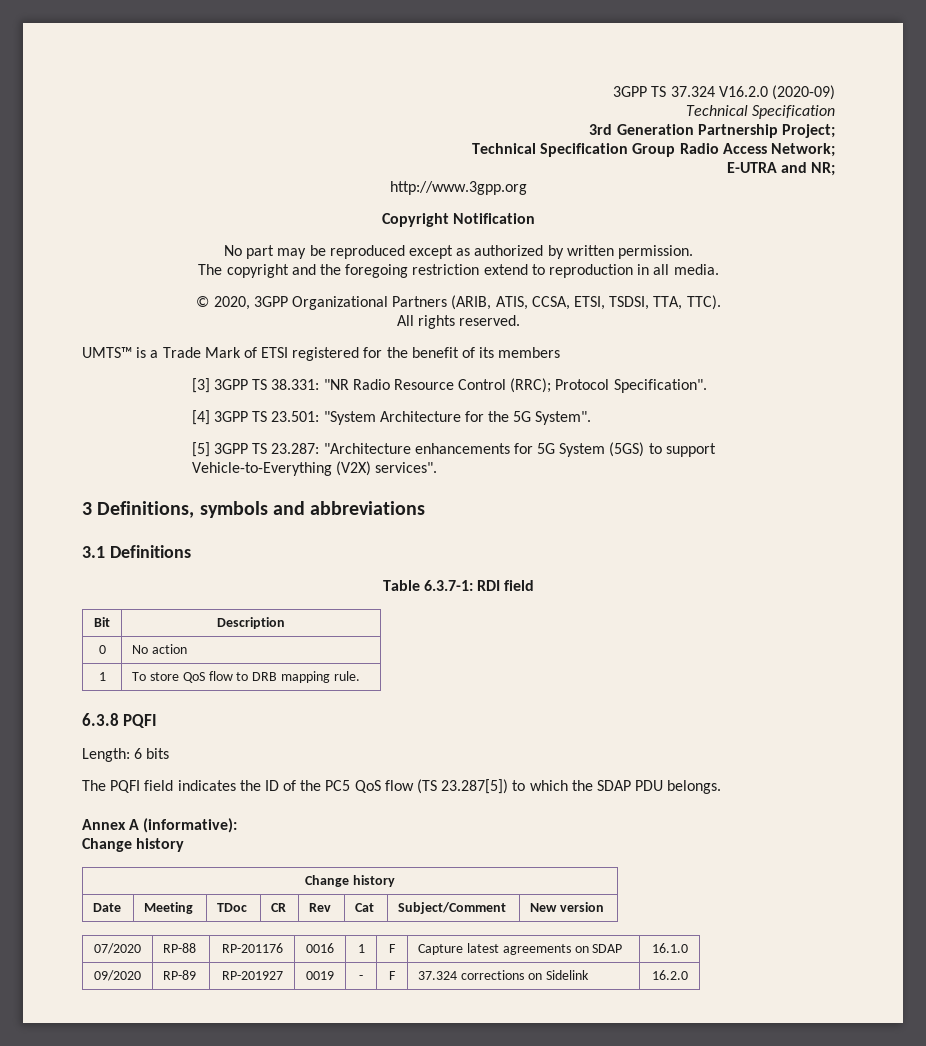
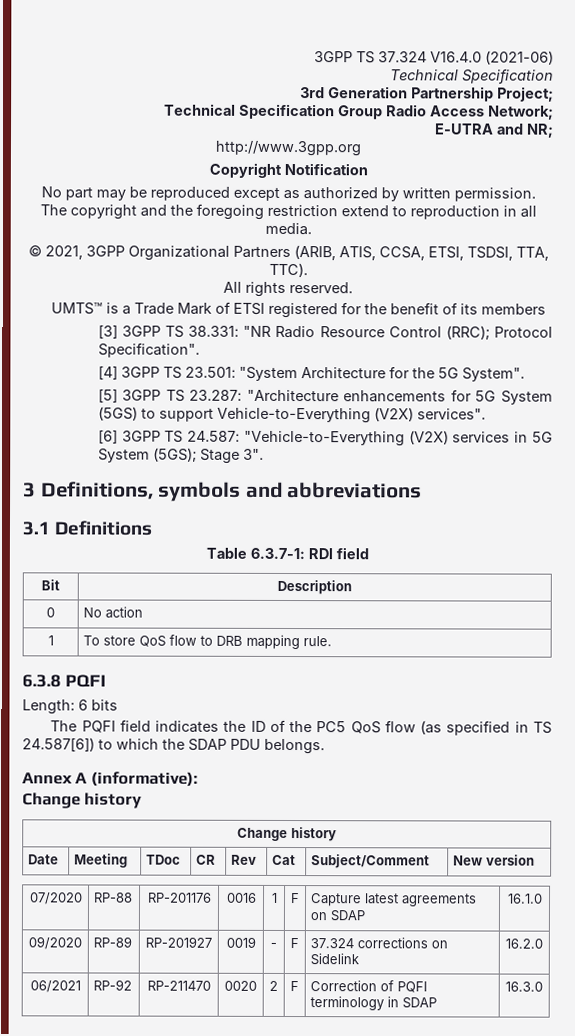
[718,85,835,100] V16.2.0 (2020-09) -> [430,50,554,65] V16.4.0 (2021-06)
[213,296,250,310] 2020, -> [44,245,83,260] 2021,
(438, 467) none -> [97,429,553,447] [97,447,264,464] // [6] 3GPP TS 24.587: "Vehicle-to-Everything (V2X) services in 5G System (5GS); Stage 3".
[417,779,509,794] (TS 23.287[5]) -> [420,720,552,736] [22,737,95,752] (as specified in TS 24.587[6])
(688, 975) none -> [29,980,81,993] [93,979,133,991] [146,980,211,991] [224,980,257,991] [269,980,278,991] [290,981,299,992] [310,980,428,993] [310,996,438,1011] [505,981,543,992] // 06/2021 | RP-92 | RP-211470 | 0020 | 2 | F | Correction of PQFI terminology in SDAP | 16.3.0

